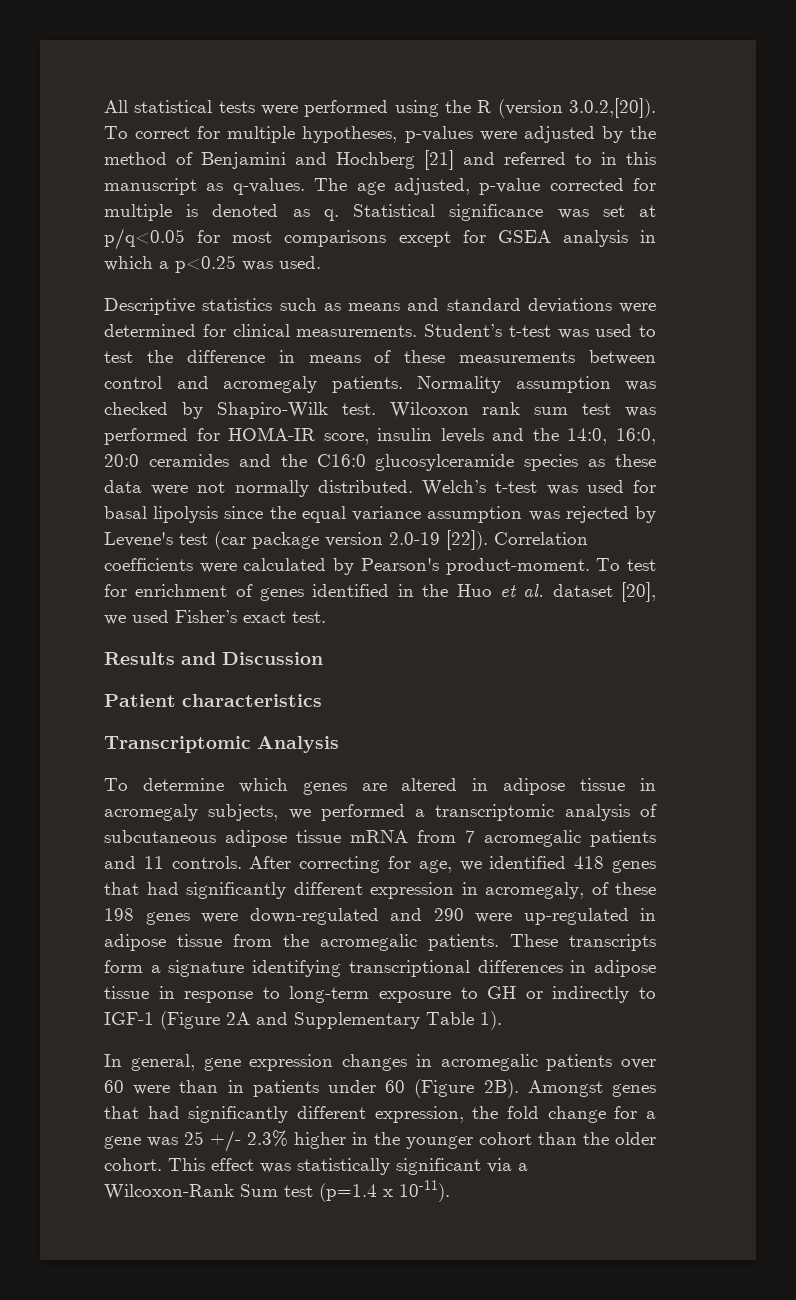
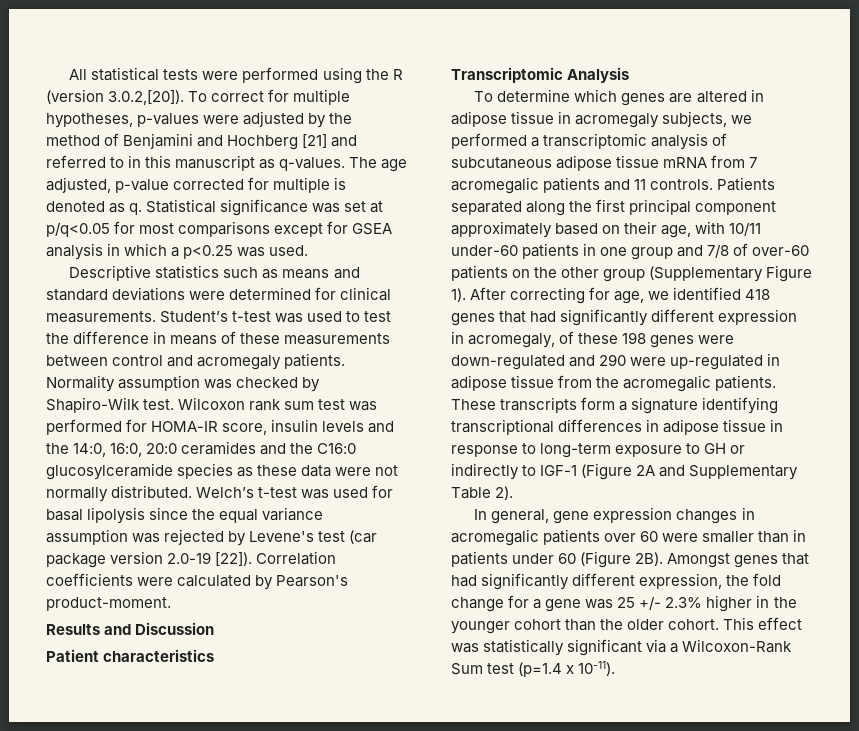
[596,558,656,571] [104,582,657,602] [104,610,326,625] To test for enrichment of genes identified in the Huo et al. dataset [20], we used Fisher’s exact test. -> (171, 604) none
(242, 862) none -> [717,177,776,191] [451,199,777,216] [451,221,762,238] [451,243,810,260] [451,265,813,282] [451,288,466,302] Patients separated along the first principal component approximately based on their age, with 10/11 under-60 patients in one group and 7/8 of over-60 patients on the other group (Supplementary Figure 1).
[480,1011,502,1030] 1). -> [495,486,514,500] 2).
(171, 1090) none -> [702,531,755,543] smaller

